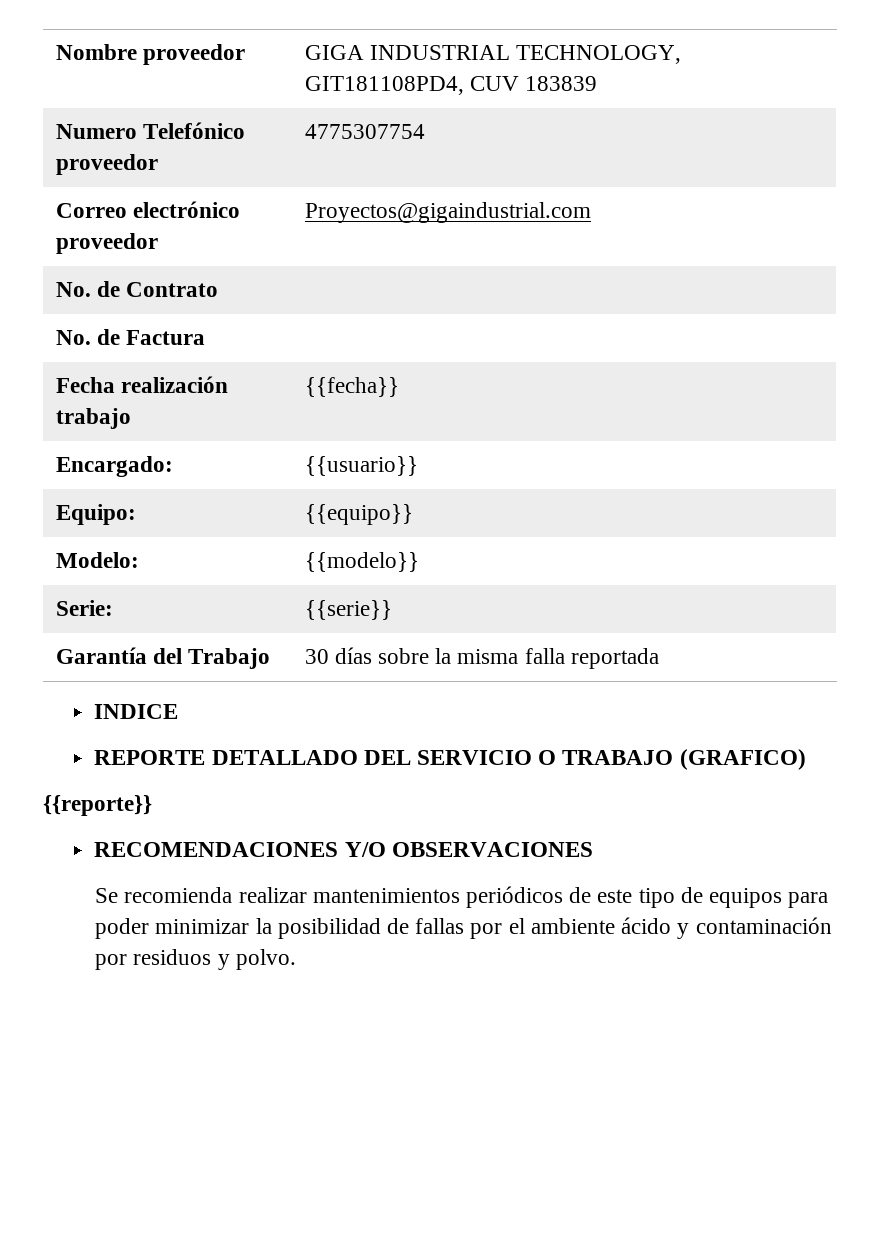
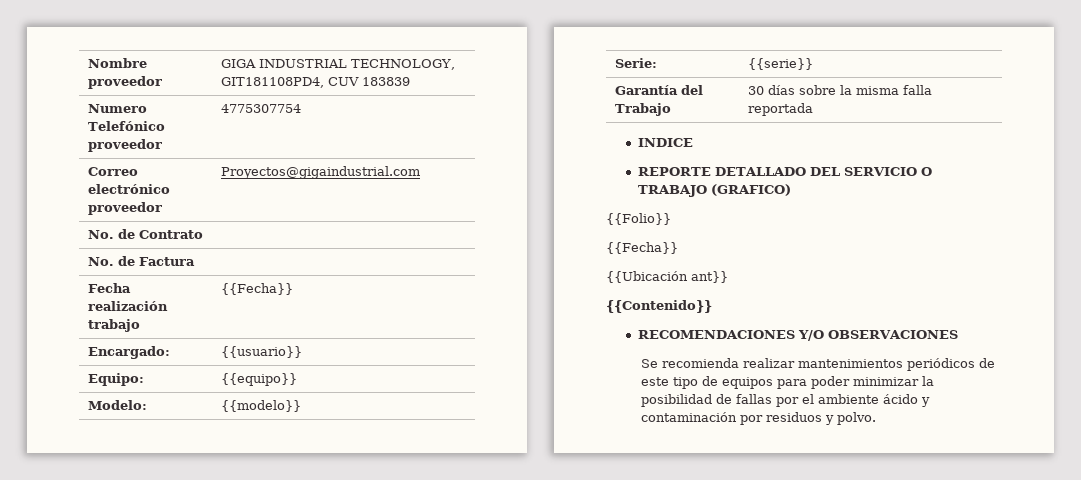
[304,377,399,397] {{fecha}} -> [220,283,293,295] {{Fecha}}
[43,795,152,816] {{reporte}} -> [606,213,671,225] [606,242,678,254] [606,271,728,283] [606,300,712,313] {{Folio}} // {{Fecha}} // {{Ubicación ant}} // {{Contenido}}

